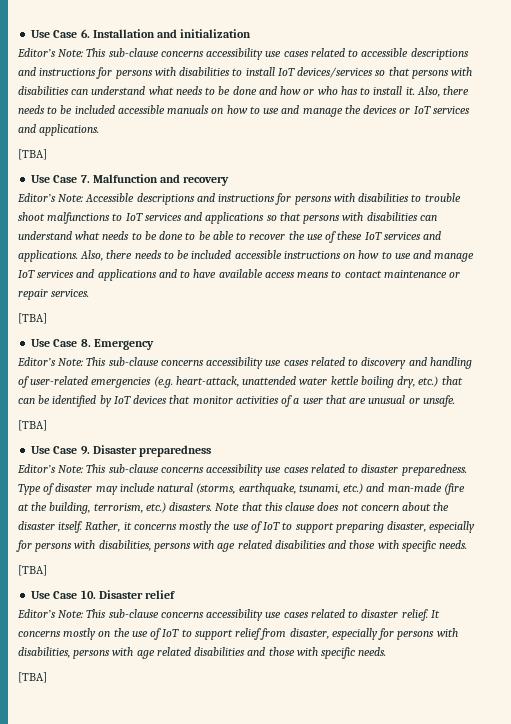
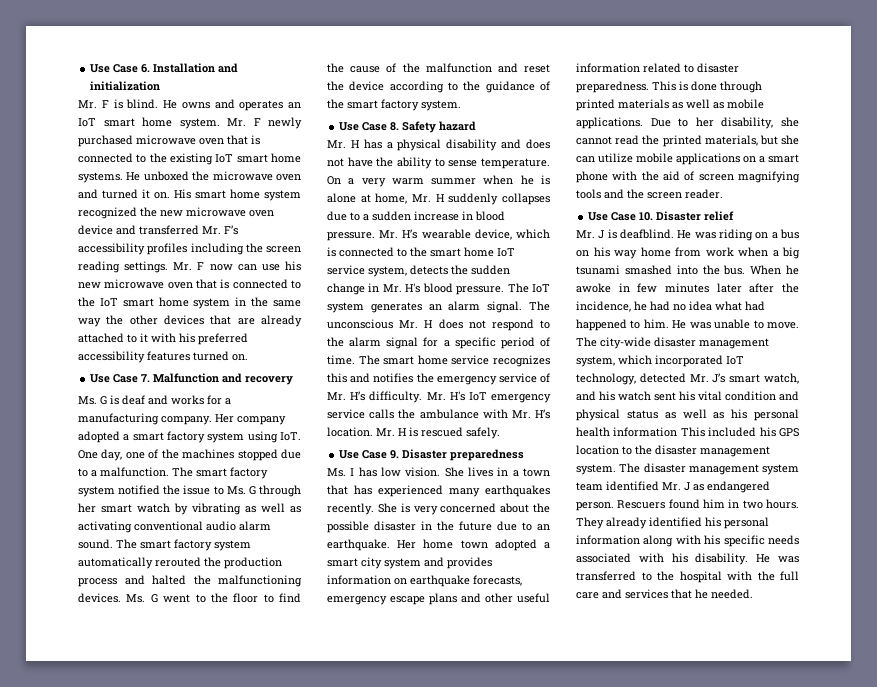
[17,48,469,60] [18,67,473,79] [18,86,470,97] [18,105,470,117] [18,124,100,136] [18,149,47,160] Editor’s Note: This sub-clause concerns accessibility use cases related to accessible descriptions and instructions for persons with disabilities to install IoT devices/services so that persons with disabilities can understand what needs to be done and how or who has to install it. Also, there needs to be included accessible manuals on how to use and manage the devices or IoT services and applications. // [TBA] -> [78,99,301,111] [78,117,302,129] [78,135,260,147] [78,153,301,165] [78,171,301,183] [78,189,301,201] [78,207,274,219] [78,225,238,235] [78,243,301,255] [78,261,301,273] [78,279,301,289] [78,297,301,309] [78,315,302,327] [78,333,248,345] [78,351,248,363] Mr. F is blind. He owns and operates an IoT smart home system. Mr. F newly purchased microwave oven that is connected to the existing IoT smart home systems. He unboxed the microwave oven and turned it on. His smart home system recognized the new microwave oven device and transferred Mr. F’s accessibility profiles including the screen reading settings. Mr. F now can use his new microwave oven that is connected to the IoT smart home system in the same way the other devices that are already attached to it with his preferred accessibility features turned on.
[17,193,461,205] [18,212,437,224] [18,231,442,243] [18,250,475,262] [18,269,461,281] [18,289,90,300] [18,313,47,324] [31,339,154,350] [17,357,472,369] [18,376,463,388] [18,395,455,407] [18,420,47,431] Editor’s Note: Accessible descriptions and instructions for persons with disabilities to trouble shoot malfunctions to IoT services and applications so that persons with disabilities can understand what needs to be done to be able to recover the use of these IoT services and applications. Also, there needs to be included accessible instructions on how to use and manage IoT services and applications and to have available access means to contact maintenance or repair services. // [TBA] // Use Case 8. Emergency // Editor’s Note: This sub-clause concerns accessibility use cases related to discovery and handling of user-related emergencies (e.g. heart-attack, unattended water kettle boiling dry, etc.) that can be identified by IoT devices that monitor activities of a user that are unusual or unsafe. // [TBA] -> [78,395,231,405] [78,413,286,425] [78,431,301,443] [78,449,301,461] [78,467,268,479] [78,485,301,497] [78,503,301,515] [78,521,271,533] [78,539,251,551] [78,557,282,569] [78,575,302,587] [78,593,301,603] [327,63,550,73] [327,81,550,93] [327,99,461,111] [339,121,477,133] [327,139,550,151] [327,157,550,169] [327,175,550,187] [327,193,550,205] [327,211,505,221] [327,229,550,241] [327,247,515,257] [327,265,510,277] [327,283,550,295] [327,301,550,313] [327,319,550,331] [327,337,550,349] [327,355,550,367] [327,373,550,385] [327,391,551,403] [327,409,550,419] [327,427,500,439] Ms. G is deaf and works for a manufacturing company. Her company adopted a smart factory system using IoT. One day, one of the machines stopped due to a malfunction. The smart factory system notified the issue to Ms. G through her smart watch by vibrating as well as activating conventional audio alarm sound. The smart factory system automatically rerouted the production process and halted the malfunctioning devices. Ms. G went to the floor to find the cause of the malfunction and reset the device according to the guidance of the smart factory system. // Use Case 8. Safety hazard // Mr. H has a physical disability and does not have the ability to sense temperature. On a very warm summer when he is alone at home, Mr. H suddenly collapses due to a sudden increase in blood pressure. Mr. H’s wearable device, which is connected to the smart home IoT service system, detects the sudden change in Mr. H's blood pressure. The IoT system generates an alarm signal. The unconscious Mr. H does not respond to the alarm signal for a specific period of time. The smart home service recognizes this and notifies the emergency service of Mr. H’s difficulty. Mr. H's IoT emergency service calls the ambulance with Mr. H’s location. Mr. H is rescued safely.
[17,464,467,476] [18,483,465,495] [18,502,450,514] [18,521,476,533] [16,540,468,552] [18,565,47,576] Editor’s Note: This sub-clause concerns accessibility use cases related to disaster preparedness. Type of disaster may include natural (storms, earthquake, tsunami, etc.) and man-made (fire at the building, terrorism, etc.) disasters. Note that this clause does not concern about the disaster itself. Rather, it concerns mostly the use of IoT to support preparing disaster, especially for persons with disabilities, persons with age related disabilities and those with specific needs. // [TBA] -> [327,467,550,477] [327,485,550,497] [327,503,550,515] [327,521,550,533] [327,539,550,551] [327,557,492,569] [327,575,522,587] [327,593,550,605] [576,63,739,73] [576,81,762,93] [576,99,764,111] [576,117,799,129] [576,135,799,147] [576,153,799,165] [576,171,800,183] [576,189,723,199] Ms. I has low vision. She lives in a town that has experienced many earthquakes recently. She is very concerned about the possible disaster in the future due to an earthquake. Her home town adopted a smart city system and provides information on earthquake forecasts, emergency escape plans and other useful information related to disaster preparedness. This is done through printed materials as well as mobile applications. Due to her disability, she cannot read the printed materials, but she can utilize mobile applications on a smart phone with the aid of screen magnifying tools and the screen reader.
[17,609,440,621] [18,628,458,640] [18,647,387,659] [18,672,47,683] Editor’s Note: This sub-clause concerns accessibility use cases related to disaster relief. It concerns mostly on the use of IoT to support relief from disaster, especially for persons with disabilities, persons with age related disabilities and those with specific needs. // [TBA] -> [576,229,799,241] [576,247,800,259] [576,265,799,275] [576,283,799,293] [576,301,765,312] [576,319,799,331] [576,337,769,349] [576,355,744,367] [576,373,799,385] [576,391,799,401] [576,409,799,421] [576,427,799,437] [576,445,770,457] [576,463,799,475] [576,481,770,493] [576,499,799,511] [576,517,769,529] [576,535,799,547] [576,553,799,565] [576,571,799,583] [576,589,753,599] Mr. J is deafblind. He was riding on a bus on his way home from work when a big tsunami smashed into the bus. When he awoke in few minutes later after the incidence, he had no idea what had happened to him. He was unable to move. The city-wide disaster management system, which incorporated IoT technology, detected Mr. J’s smart watch, and his watch sent his vital condition and physical status as well as his personal health information This included his GPS location to the disaster management system. The disaster management system team identified Mr. J as endangered person. Rescuers found him in two hours. They already identified his personal information along with his specific needs associated with his disability. He was transferred to the hospital with the full care and services that he needed.

